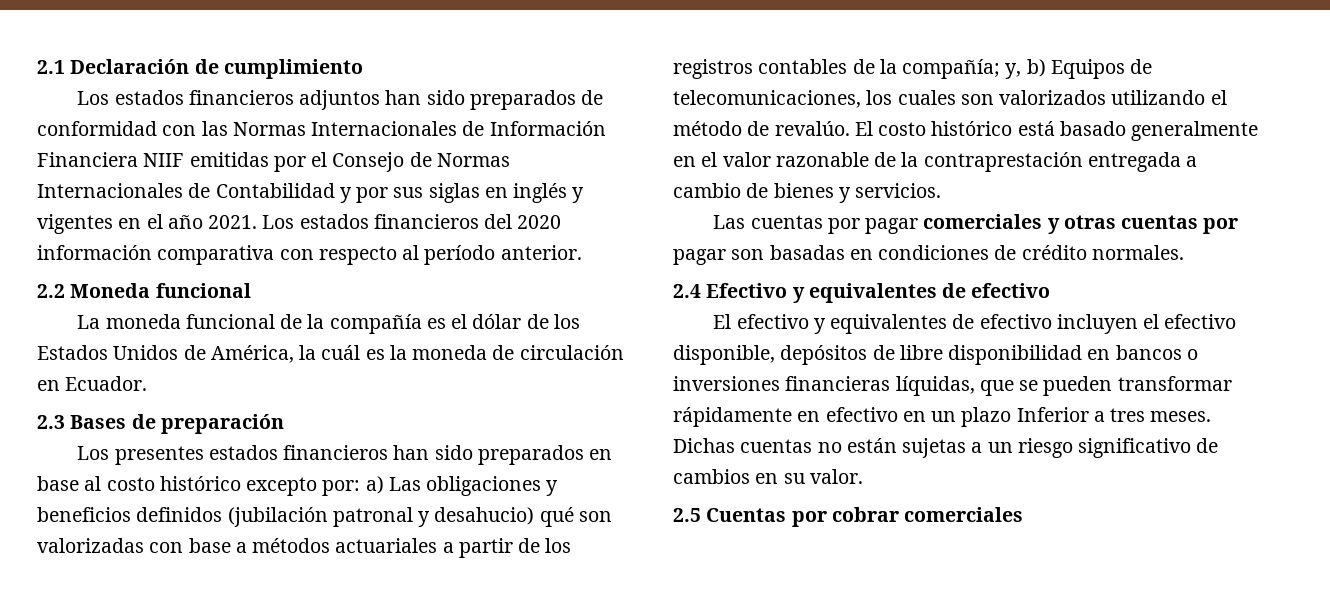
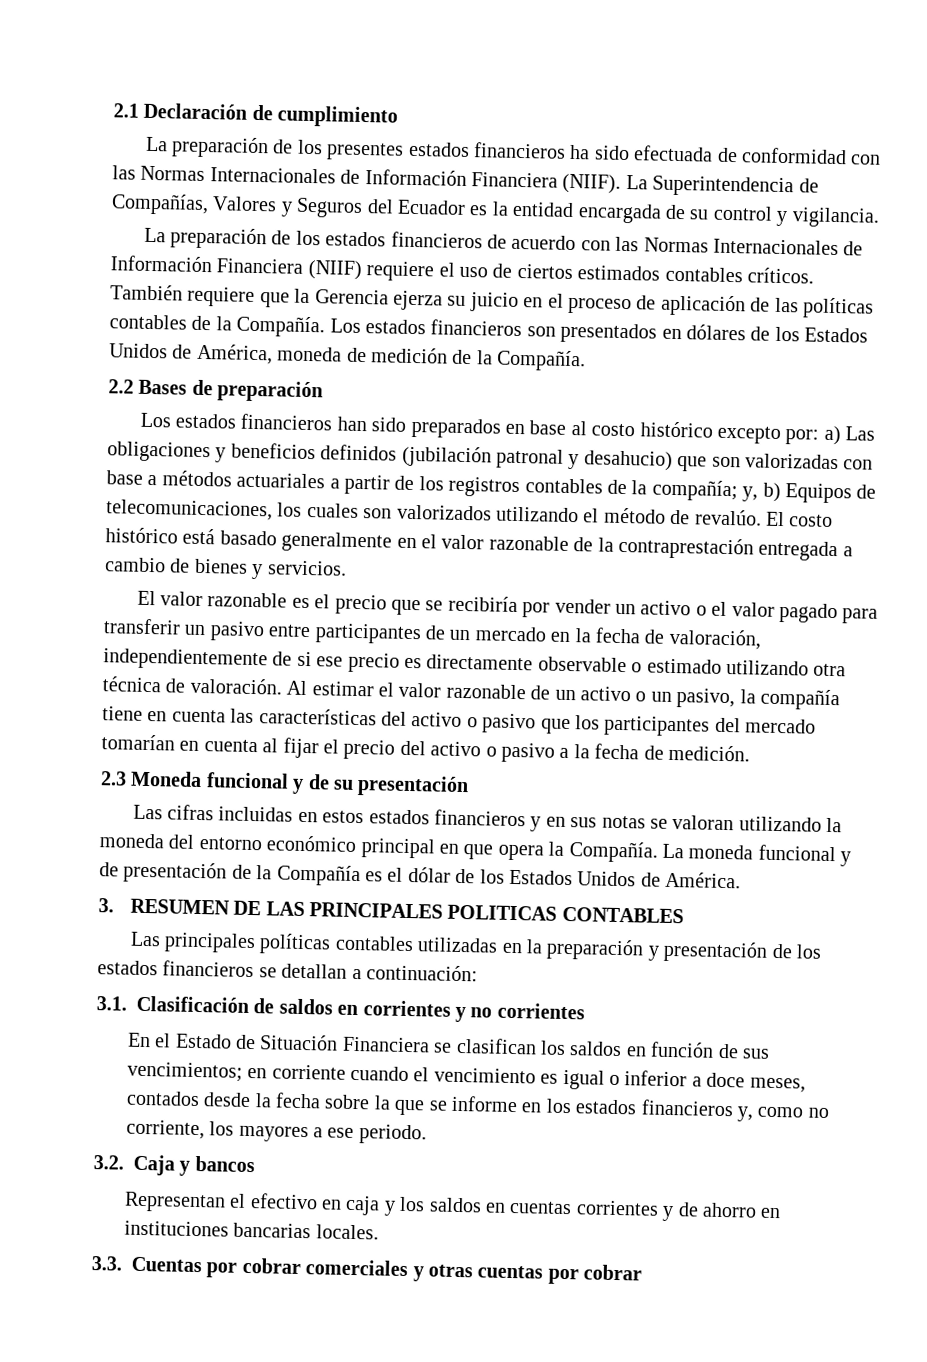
[77,90,576,110] Los estados financieros adjuntos han sido preparados -> [145,136,714,162] La preparación de los presentes estados financieros ha sido efectuada
[143,152,510,172] [37,183,585,203] [37,214,562,234] [37,245,582,265] [37,283,251,298] [77,314,522,334] NIIF emitidas por el Consejo de Normas Internacionales de Contabilidad y por sus siglas en inglés y vigentes en el año 2021. Los estados financieros del 2020 información comparativa con respecto al período anterior. // 2.2 Moneda funcional // La moneda funcional de la compañía es el dólar -> [562,173,819,198] [111,193,880,228] [143,227,864,256] [110,255,814,284] [110,284,874,319] [109,314,746,344] (NIIF). La Superintendencia de Compañías, Valores y Seguros del Ecuador es la entidad encargada de su control y vigilancia. // La preparación de los estados financieros de acuerdo con las Normas Internacionales de Información Financiera (NIIF) requiere el uso de ciertos estimados contables críticos. También requiere que la Gerencia ejerza su juicio en el proceso de aplicación de las políticas contables de la Compañía. Los estados financieros son presentados en dólares
[299,345,624,360] [37,376,148,391] [37,415,65,429] la cuál es la moneda de circulación en Ecuador. // 2.3 -> [277,346,587,372] [108,379,134,394] moneda de medición de la Compañía. // 2.2
[114,446,204,465] presentes -> (172, 420) none
[539,507,574,527] qué -> [677,456,708,472] que
[713,215,919,234] Las cuentas por pagar -> [136,590,879,624] [103,618,762,650] [103,648,847,677] [102,676,840,711] [102,706,817,737] [101,734,750,763] [100,770,470,798] [132,804,843,833] [99,833,852,867] [99,861,742,889] [98,898,684,924] [129,931,823,963] [97,960,478,982] [96,995,585,1023] [126,1032,770,1059] [126,1061,806,1093] [125,1090,829,1122] [125,1119,427,1145] [93,1154,255,1176] [123,1191,782,1222] [123,1220,379,1240] [91,1256,301,1278] El valor razonable es el precio que se recibiría por vender un activo o el valor pagado para transferir un pasivo entre participantes de un mercado en la fecha de valoración, independientemente de si ese precio es directamente observable o estimado utilizando otra técnica de valoración. Al estimar el valor razonable de un activo o un pasivo, la compañía tiene en cuenta las características del activo o pasivo que los participantes del mercado tomarían en cuenta al fijar el precio del activo o pasivo a la fecha de medición. // 2.3 Moneda funcional y de su presentación // Las cifras incluidas en estos estados financieros y en sus notas se valoran utilizando la moneda del entorno económico principal en que opera la Compañía. La moneda funcional y de presentación de la Compañía es el dólar de los Estados Unidos de América. // 3. RESUMEN DE LAS PRINCIPALES POLITICAS CONTABLES // Las principales políticas contables utilizadas en la preparación y presentación de los estados financieros se detallan a continuación: // 3.1. Clasificación de saldos en corrientes y no corrientes // En el Estado de Situación Financiera se clasifican los saldos en función de sus vencimientos; en corriente cuando el vencimiento es igual o inferior a doce meses, contados desde la fecha sobre la que se informe en los estados financieros y, como no corriente, los mayores a ese periodo. // 3.2. Caja y bancos // Representan el efectivo en caja y los saldos en cuentas corrientes y de ahorro en instituciones bancarias locales. // 3.3. Cuentas por cobrar
[673,245,1184,265] [673,283,1051,303] [713,314,1237,334] [673,345,1198,365] [673,376,1232,396] [673,407,1212,427] [673,438,1219,458] [673,469,863,484] [673,507,1024,527] pagar son basadas en condiciones de crédito normales. // 2.4 Efectivo y equivalentes de efectivo // El efectivo y equivalentes de efectivo incluyen el efectivo disponible, depósitos de libre disponibilidad en bancos o inversiones financieras líquidas, que se pueden transformar rápidamente en efectivo en un plazo Inferior a tres meses. Dichas cuentas no están sujetas a un riesgo significativo de cambios en su valor. // 2.5 Cuentas por cobrar comerciales -> [583,1264,643,1281] cobrar

